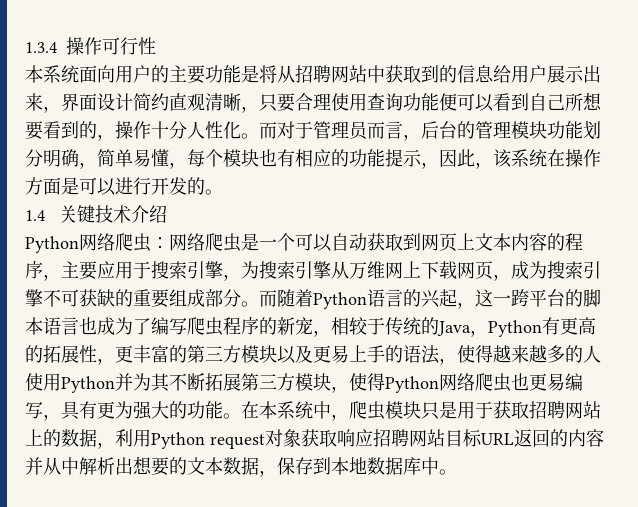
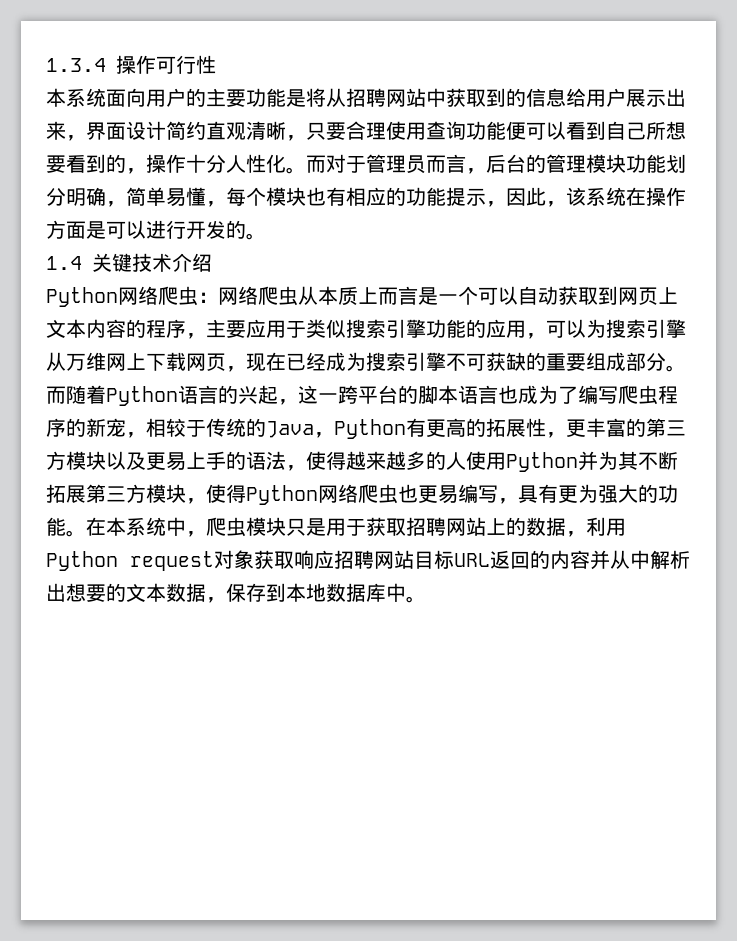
(241, 242) none -> [298,286,418,305] 从本质上而言
[151,261,241,281] 搜索引擎， -> [306,319,586,339] 类似搜索引擎功能的应用，可以
(511, 277) none -> [246,352,326,372] 现在已经

